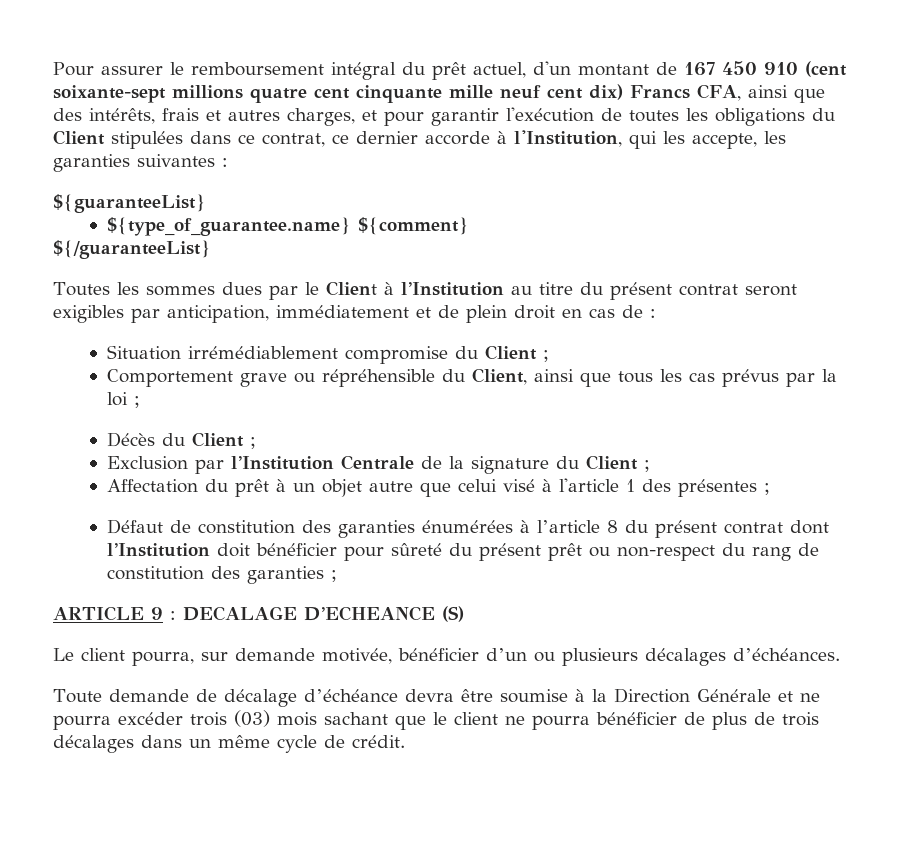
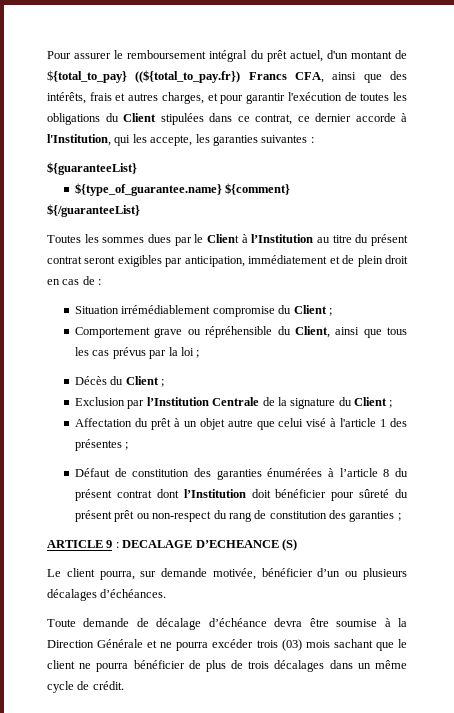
[684,61,847,77] [53,84,623,103] 167 450 910 (cent soixante-sept millions quatre cent cinquante mille neuf cent dix) -> [47,70,241,83] ${total_to_pay} ((${total_to_pay.fr})

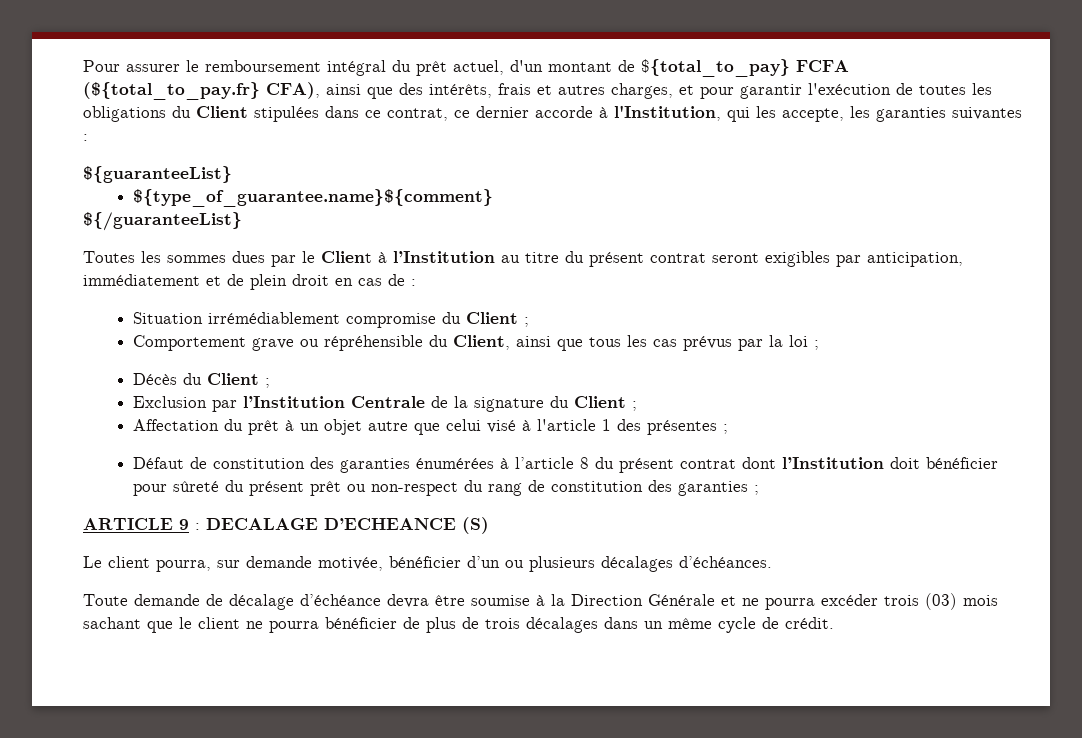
[135,70,324,83] ((${total_to_pay.fr}) Francs CFA, -> [796,60,849,72] [83,82,320,100] FCFA (${total_to_pay.fr} CFA),
[75,183,291,196] ${type_of_guarantee.name} ${comment} -> [132,189,493,207] ${type_of_guarantee.name}${comment}

